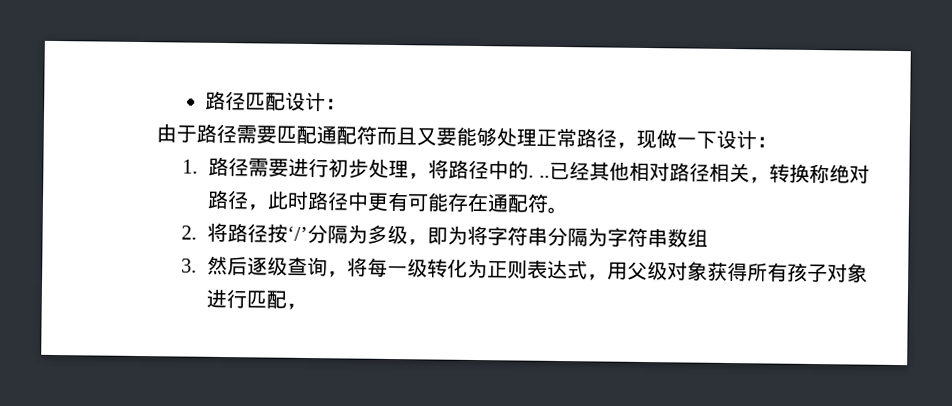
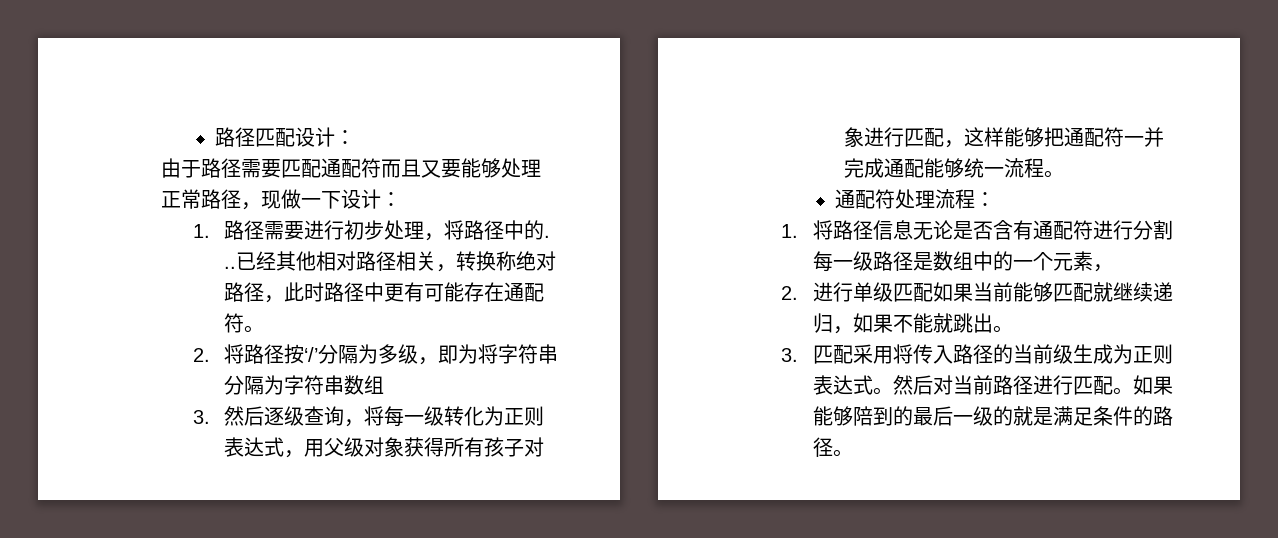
(308, 307) none -> [963,127,1164,147] [843,158,1064,178] [834,189,995,209] [781,220,1173,240] [812,251,1113,272] [781,282,1173,302] [812,313,1013,334] [781,344,1173,364] [812,375,1173,395] [812,406,1173,426] [812,437,853,457] 这样能够把通配符一并完成通配能够统一流程。 // 通配符处理流程： // 1.将路径信息无论是否含有通配符进行分割每一级路径是数组中的一个元素， // 2.进行单级匹配如果当前能够匹配就继续递归，如果不能就跳出。 // 3.匹配采用将传入路径的当前级生成为正则表达式。然后对当前路径进行匹配。如果能够陪到的最后一级的就是满足条件的路径。

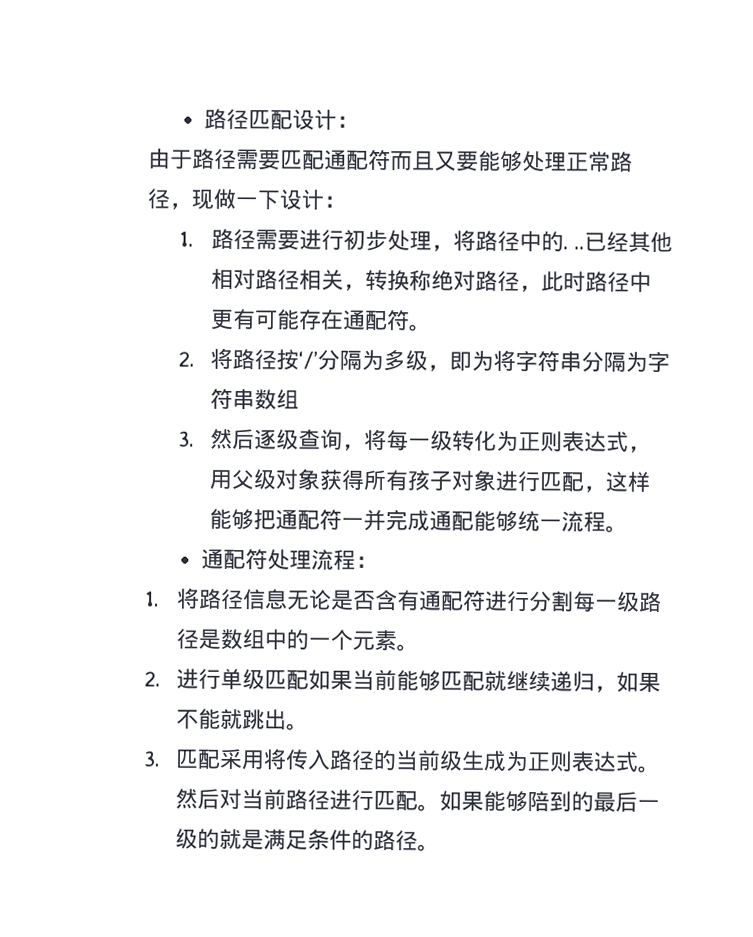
[1092,264,1113,272] ， -> [395,644,419,652] 。

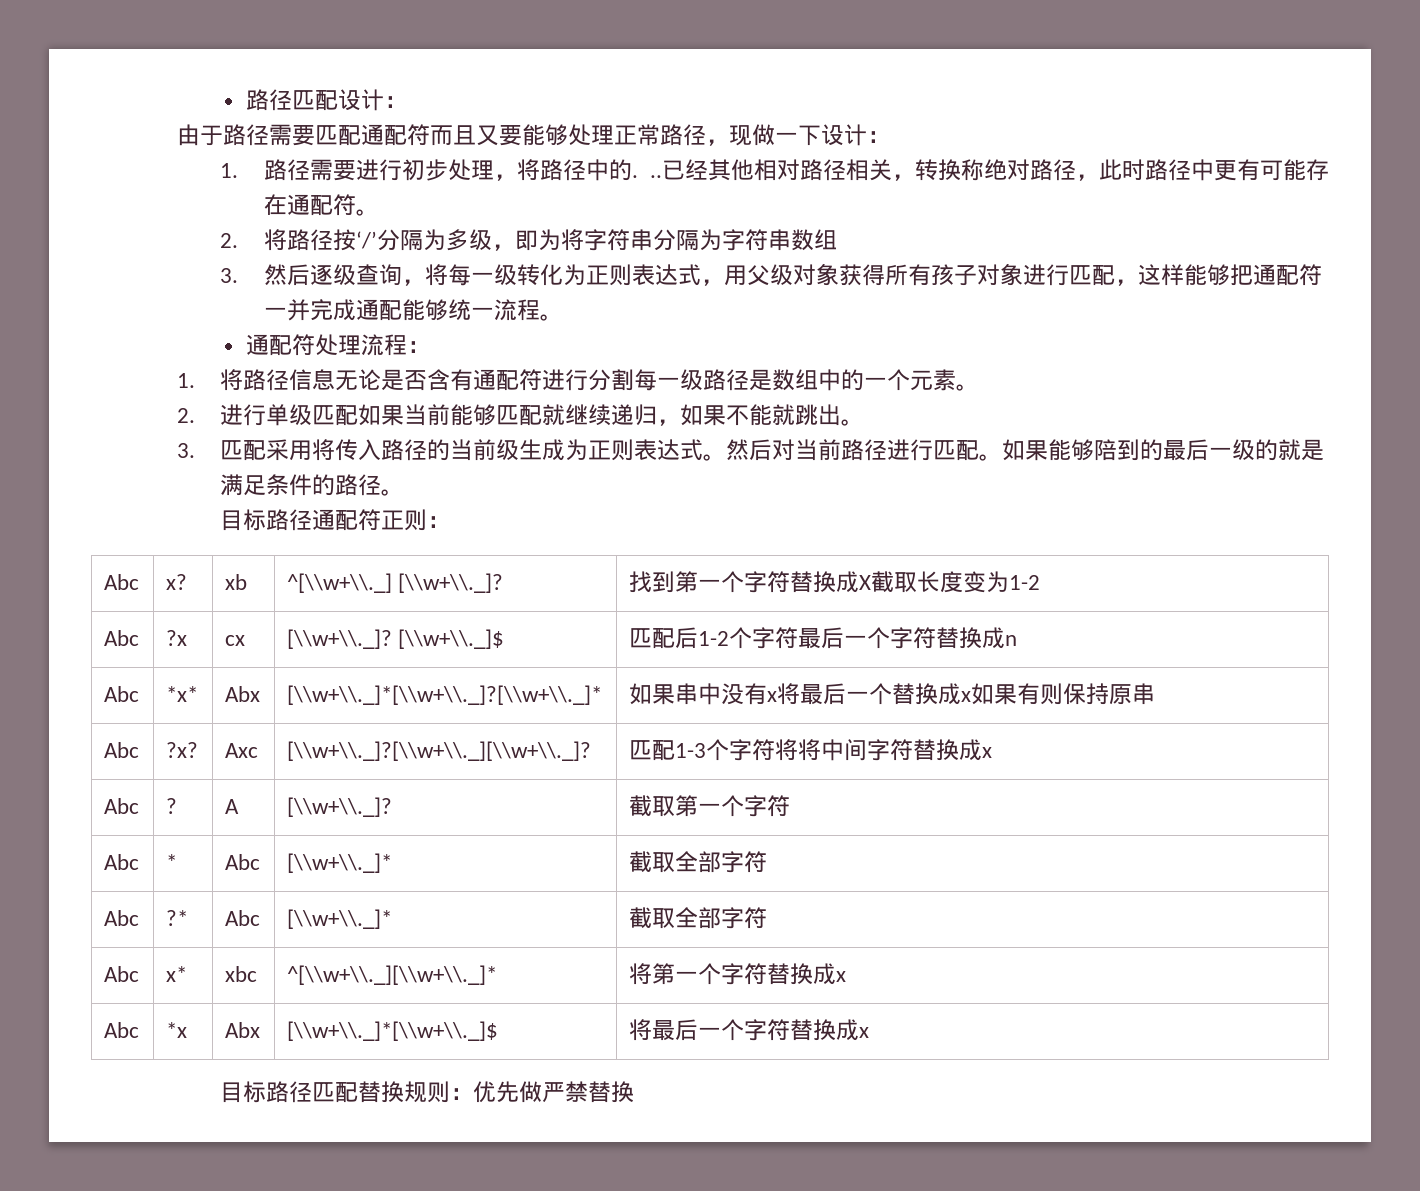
(440, 848) none -> [220,509,451,531] [104,574,140,590] [166,574,188,590] [225,574,248,590] [287,573,504,593] [629,571,1041,593] [104,630,140,646] [166,630,188,646] [225,635,246,646] [287,629,505,649] [629,627,1018,649] [104,686,140,702] [166,686,199,702] [225,686,261,702] [287,685,603,705] [629,683,1156,705] [104,742,140,758] [166,742,199,758] [225,743,259,758] [287,741,592,761] [629,739,993,761] [104,798,140,814] [166,798,178,814] [225,799,240,814] [287,797,393,817] [629,795,791,817] [104,854,140,870] [166,854,178,870] [225,854,261,870] [287,853,393,873] [629,851,768,873] [104,910,140,926] [166,910,189,926] [225,910,261,926] [287,909,393,929] [629,907,768,929] [104,966,140,982] [166,966,188,982] [225,966,258,982] [287,965,498,985] [629,963,847,985] [104,1022,140,1038] [166,1022,188,1038] [225,1022,261,1038] [287,1021,499,1041] [629,1019,870,1041] [220,1081,635,1103] // 目标路径通配符正则： // Abc | x? | xb | ^[\\w+\\._] [\\w+\\._]? | 找到第一个字符替换成X截取长度变为1-2 // Abc | ?x | cx | [\\w+\\._]? [\\w+\\._]$ | 匹配后1-2个字符最后一个字符替换成n // Abc | *x* | Abx | [\\w+\\._]*[\\w+\\._]?[\\w+\\._]* | 如果串中没有x将最后一个替换成x如果有则保持原串 // Abc | ?x? | Axc | [\\w+\\._]?[\\w+\\._][\\w+\\._]? | 匹配1-3个字符将将中间字符替换成x // Abc | ? | A | [\\w+\\._]? | 截取第一个字符 // Abc | * | Abc | [\\w+\\._]* | 截取全部字符 // Abc | ?* | Abc | [\\w+\\._]* | 截取全部字符 // Abc | x* | xbc | ^[\\w+\\._][\\w+\\._]* | 将第一个字符替换成x // Abc | *x | Abx | [\\w+\\._]*[\\w+\\._]$ | 将最后一个字符替换成x // 目标路径匹配替换规则：优先做严禁替换

